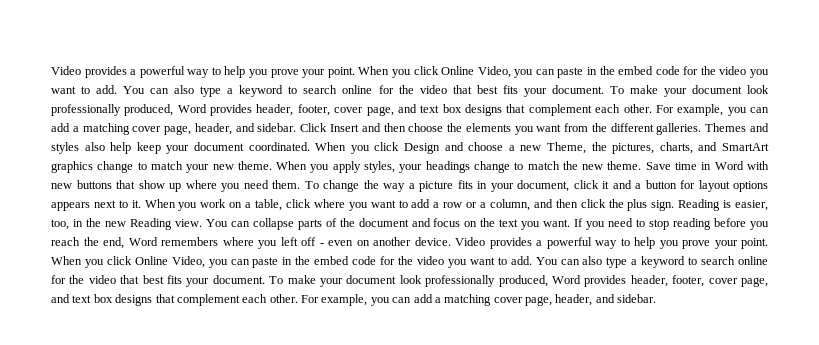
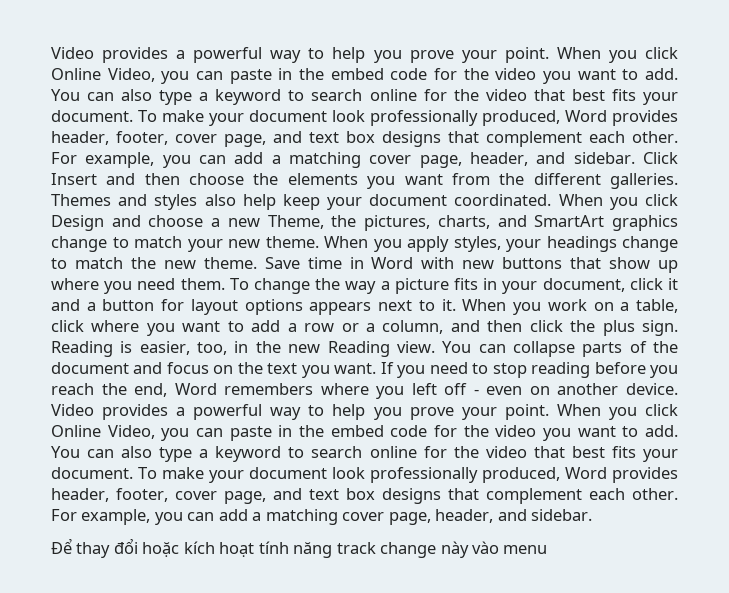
(657, 298) none -> [51,538,548,558] // Để thay đổi hoặc kích hoạt tính năng track change này vào menu

